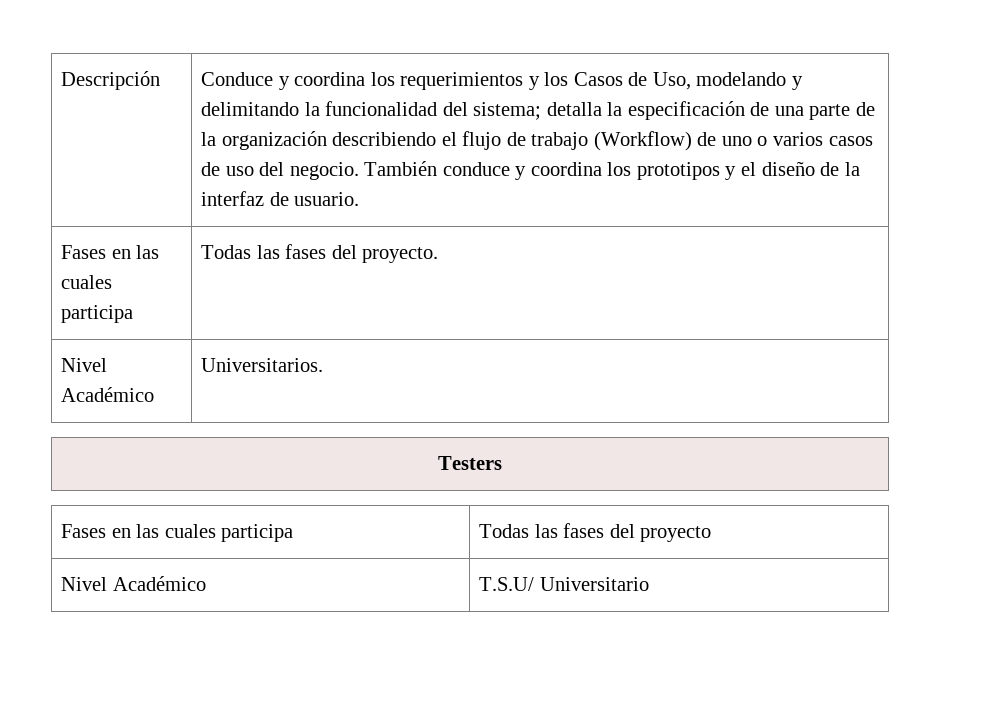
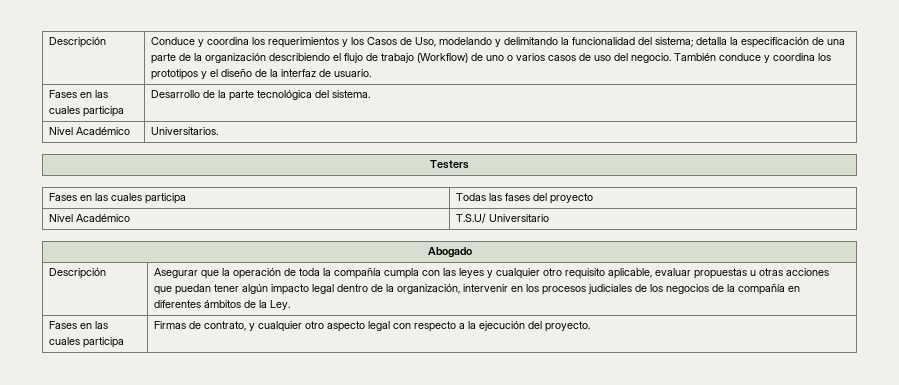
[201,244,439,263] Todas las fases del proyecto. -> [151,90,371,101] Desarrollo de la parte tecnológica del sistema.
(649, 584) none -> [427,247,472,258] [49,268,107,279] [154,267,830,279] [154,283,801,295] [154,300,291,310] [49,321,109,329] [49,337,125,348] [154,321,591,332] // Abogado // Descripción | Asegurar que la operación de toda la compañía cumpla con las leyes y cualquier otro requisito aplicable, evaluar propuestas u otras acciones que puedan tener algún impacto legal dentro de la organización, intervenir en los procesos judiciales de los negocios de la compañía en diferentes ámbitos de la Ley. // Fases en las cuales participa | Firmas de contrato, y cualquier otro aspecto legal con respecto a la ejecución del proyecto.

